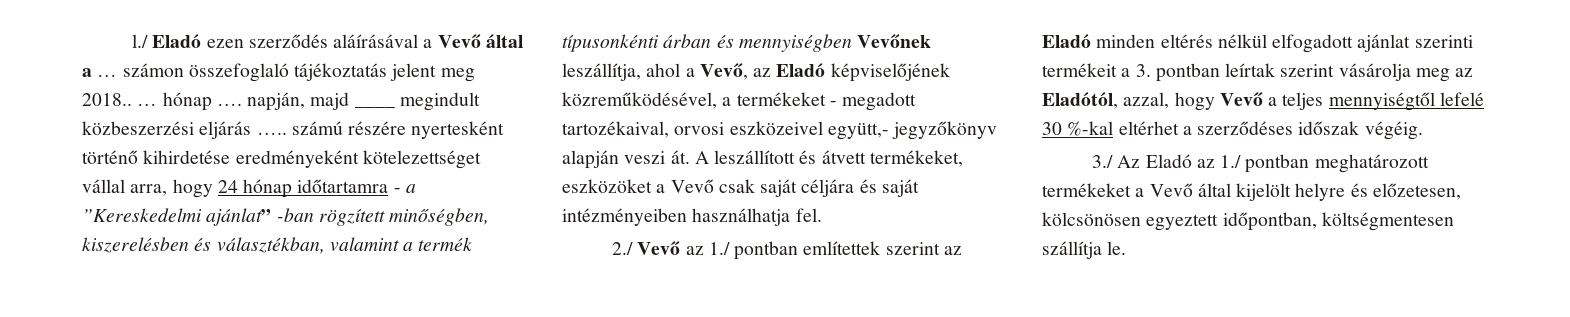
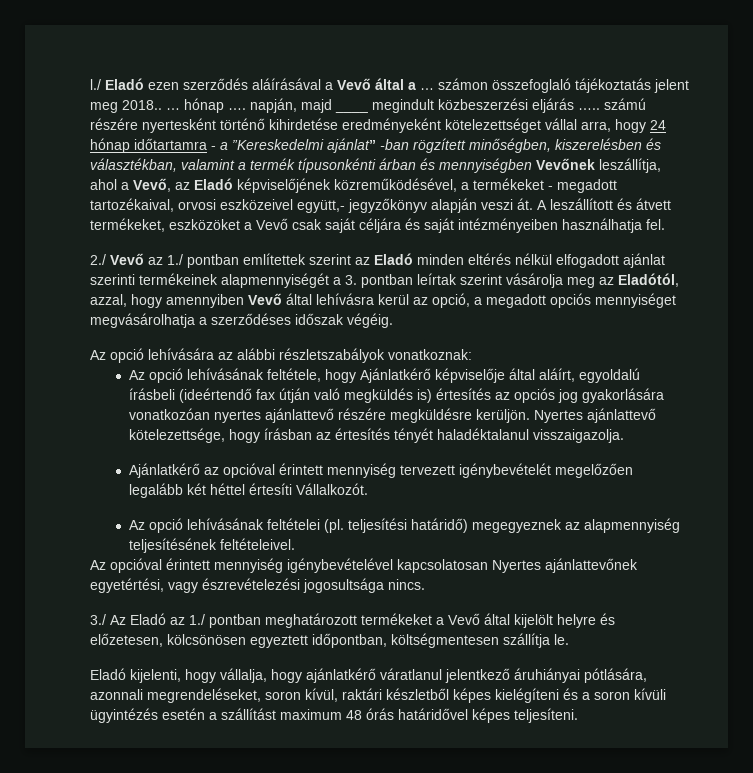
[1042,63,1117,77] termékeit -> [139,273,329,288] termékeinek alapmennyiségét
[1219,92,1484,111] [1042,121,1423,140] Vevő a teljes mennyiségtől lefelé 30 %-kal eltérhet a szerződéses időszak végéig. -> [166,293,676,308] [90,313,393,328] [90,348,472,363] [128,368,640,383] [128,388,664,403] [128,408,656,423] [128,428,624,443] [128,463,633,478] [128,483,368,498] [128,518,680,533] [128,538,295,553] [90,558,638,573] [90,578,425,593] amennyiben Vevő által lehívásra kerül az opció, a megadott opciós mennyiséget megvásárolhatja a szerződéses időszak végéig. // Az opció lehívására az alábbi részletszabályok vonatkoznak: // Az opció lehívásának feltétele, hogy Ajánlatkérő képviselője által aláírt, egyoldalú írásbeli (ideértendő fax útján való megküldés is) értesítés az opciós jog gyakorlására vonatkozóan nyertes ajánlattevő részére megküldésre kerüljön. Nyertes ajánlattevő kötelezettsége, hogy írásban az értesítés tényét haladéktalanul visszaigazolja. // Ajánlatkérő az opcióval érintett mennyiség tervezett igénybevételét megelőzően legalább két héttel értesíti Vállalkozót. // Az opció lehívásának feltételei (pl. teljesítési határidő) megegyeznek az alapmennyiség teljesítésének feltételeivel. // Az opcióval érintett mennyiség igénybevételével kapcsolatosan Nyertes ajánlattevőnek egyetértési, vagy észrevételezési jogosultsága nincs.
(1127, 248) none -> [90,668,647,683] [90,688,666,703] [90,708,578,723] // Eladó kijelenti, hogy vállalja, hogy ajánlatkérő váratlanul jelentkező áruhiányai pótlására, azonnali megrendeléseket, soron kívül, raktári készletből képes kielégíteni és a soron kívüli ügyintézés esetén a szállítást maximum 48 órás határidővel képes teljesíteni.

